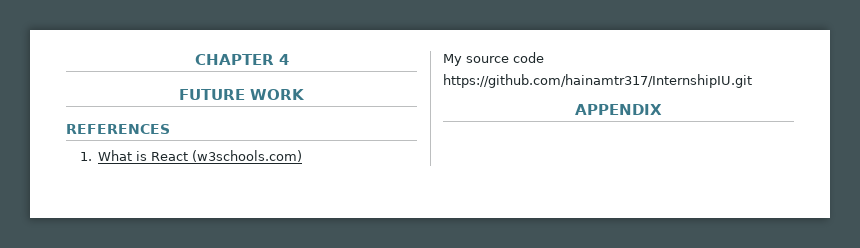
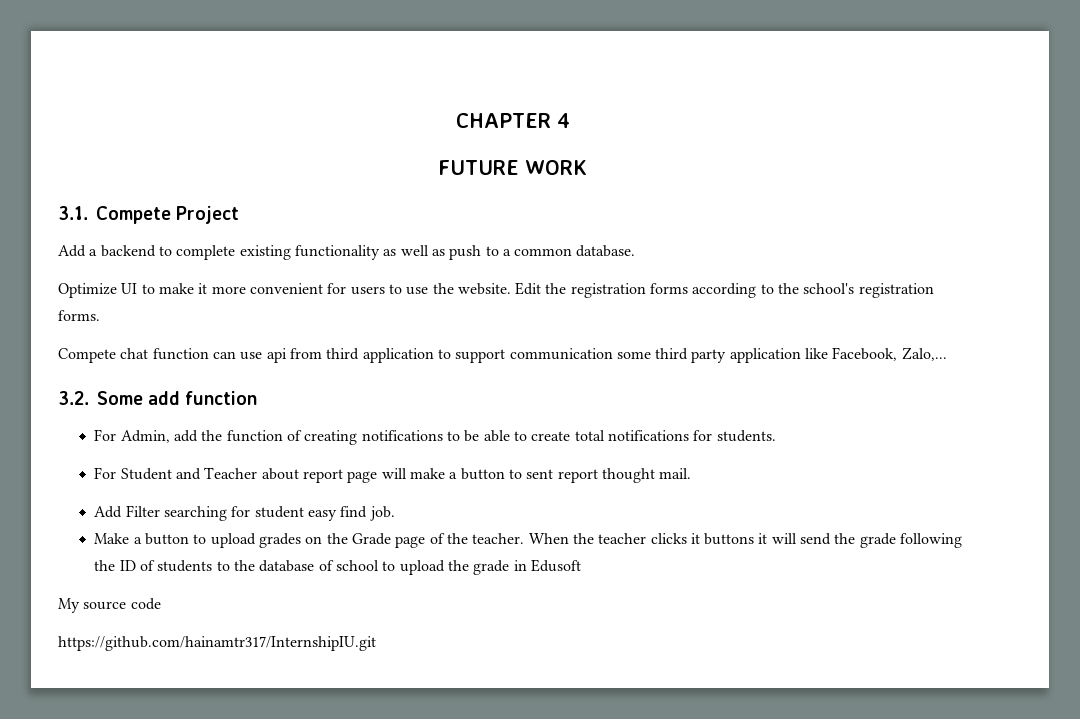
[66,124,170,134] [80,150,303,162] REFERENCES // 1. What is React (w3schools.com) -> [58,206,240,224] [58,245,636,260] [58,282,934,298] [58,310,100,321] [58,347,947,363] [58,391,258,405] [94,429,776,445] [94,467,692,483] [94,505,395,521] [94,533,963,548] [94,559,581,575] 3.1. Compete Project // Add a backend to complete existing functionality as well as push to a common database. // Optimize UI to make it more convenient for users to use the website. Edit the registration forms according to the school's registration forms. // Compete chat function can use api from third application to support communication some third party application like Facebook, Zalo,... // 3.2. Some add function // For Admin, add the function of creating notifications to be able to create total notifications for students. // For Student and Teacher about report page will make a button to sent report thought mail. // Add Filter searching for student easy find job. // Make a button to upload grades on the Grade page of the teacher. When the teacher clicks it buttons it will send the grade following the ID of students to the database of school to upload the grade in Edusoft
[575,104,662,115] // APPENDIX -> (376, 643) none

